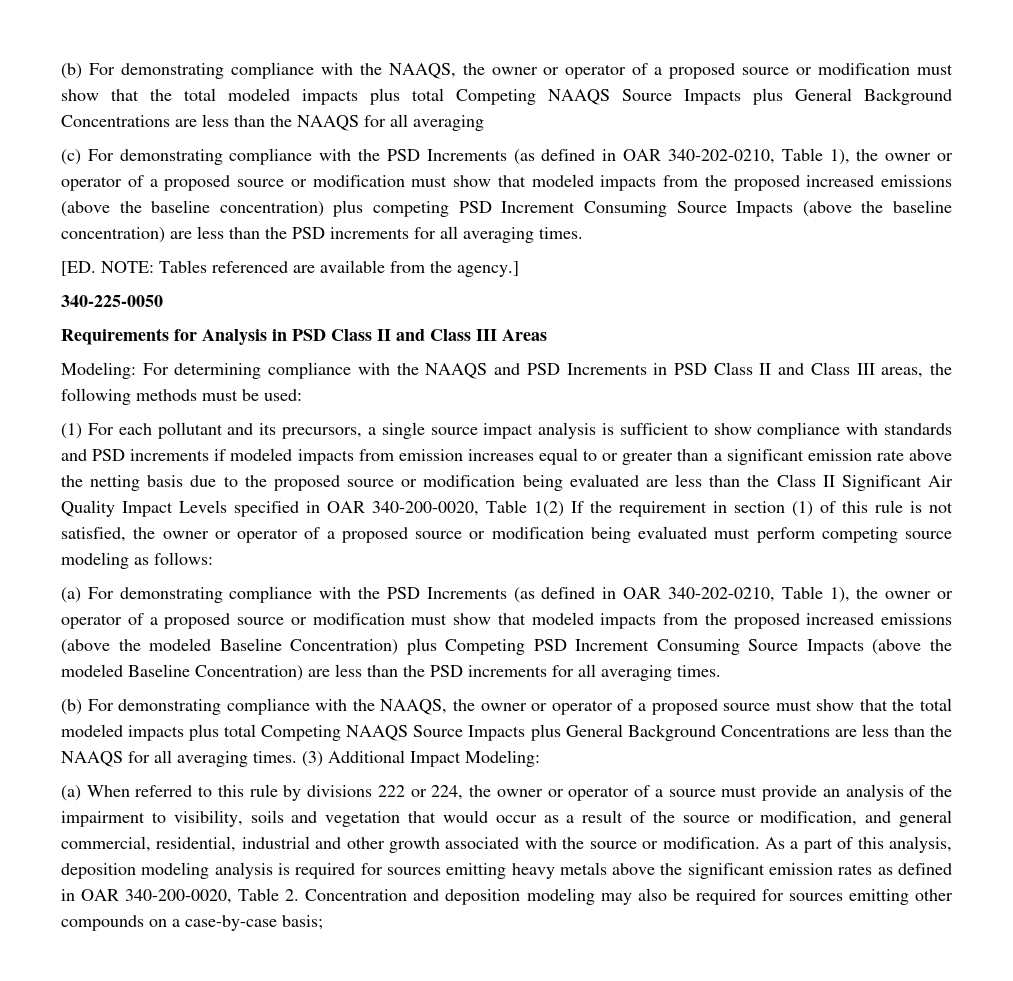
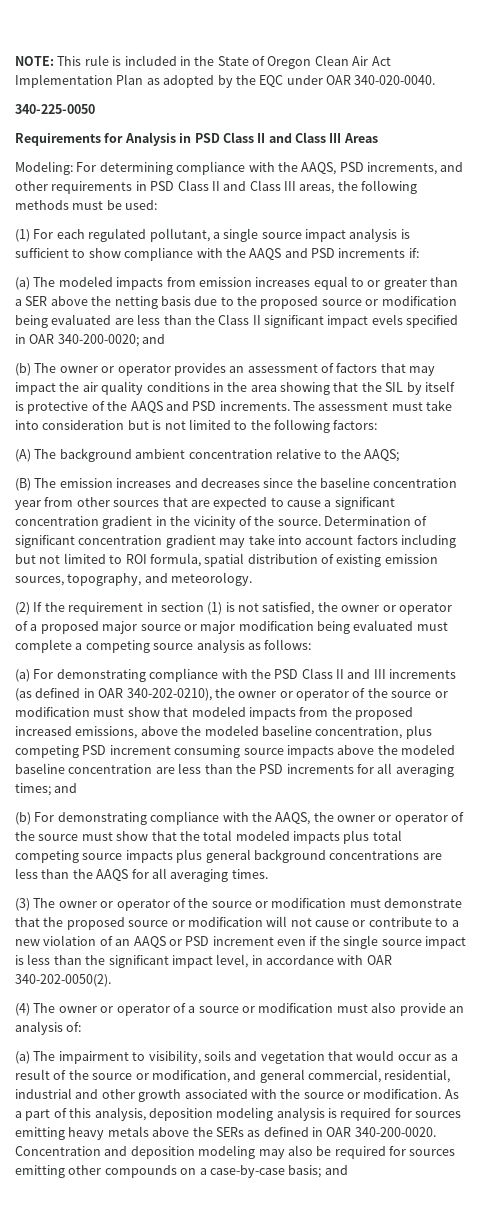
[61,62,954,79] [61,88,952,105] [61,114,484,131] [61,148,954,165] [61,174,952,191] [61,200,953,217] [61,226,583,243] [61,260,519,277] (b) For demonstrating compliance with the NAAQS, the owner or operator of a proposed source or modification must show that the total modeled impacts plus total Competing NAAQS Source Impacts plus General Background Concentrations are less than the NAAQS for all averaging // (c) For demonstrating compliance with the PSD Increments (as defined in OAR 340-202-0210, Table 1), the owner or operator of a proposed source or modification must show that modeled impacts from the proposed increased emissions (above the baseline concentration) plus competing PSD Increment Consuming Source Impacts (above the baseline concentration) are less than the PSD increments for all averaging times. // [ED. NOTE: Tables referenced are available from the agency.] -> [15,55,391,69] [15,74,436,88] NOTE: This rule is included in the State of Oregon Clean Air Act Implementation Plan as adopted by the EQC under OAR 340-020-0040.
[425,363,647,379] NAAQS and PSD Increments -> [301,162,464,175] [15,181,133,194] AAQS, PSD increments, and other requirements
[157,422,362,439] pollutant and its precursors, -> [88,228,210,242] regulated pollutant,
[884,423,953,435] standards -> [225,248,282,260] the AAQS
[214,449,227,461] if -> [408,248,419,258] [15,277,56,290] if: // (a) The
[726,449,904,465] significant emission rate -> [25,296,48,306] SER
[841,475,953,491] [61,500,564,517] Significant Air Quality Impact Levels specified in OAR 340-200-0020, Table 1(2) -> [264,314,459,328] [15,334,166,347] [15,363,436,376] [15,381,455,395] [15,400,453,414] [15,419,378,433] [15,448,399,462] [15,477,458,491] [15,497,395,510] [15,516,428,529] [15,534,456,548] [15,553,438,567] [15,572,253,586] [15,602,30,615] significant impact evels specified in OAR 340-200-0020; and // (b) The owner or operator provides an assessment of factors that may impact the air quality conditions in the area showing that the SIL by itself is protective of the AAQS and PSD increments. The assessment must take into consideration but is not limited to the following factors: // (A) The background ambient concentration relative to the AAQS; // (B) The emission increases and decreases since the baseline concentration year from other sources that are expected to cause a significant concentration gradient in the vicinity of the source. Determination of significant concentration gradient may take into account factors including but not limited to ROI formula, spatial distribution of existing emission sources, topography, and meteorology. // (2)
[820,500,903,513] of this rule -> (223, 608) none
[415,531,486,539] source or -> [102,621,236,634] major source or major
[756,527,952,543] [61,552,129,569] perform competing source modeling -> [15,639,245,653] complete a competing source analysis
[426,586,954,603] [61,613,231,629] Increments (as defined in OAR 340-202-0210, Table 1), the owner or operator of a proposed -> [301,668,457,679] [15,688,388,701] Class II and III increments (as defined in OAR 340-202-0210), the owner or operator of the
[881,613,952,625] [61,638,953,655] [61,664,721,681] [61,698,718,715] emissions (above the modeled Baseline Concentration) plus Competing PSD Increment Consuming Source Impacts (above the modeled Baseline Concentration) are less than the PSD increments for all averaging times. // (b) For demonstrating compliance with the NAAQS, the owner or operator of a proposed -> [75,725,432,739] [15,744,455,758] [15,763,454,777] [15,783,78,796] [15,811,465,825] [15,831,35,841] emissions, above the modeled baseline concentration, plus competing PSD increment consuming source impacts above the modeled baseline concentration are less than the PSD increments for all averaging times; and // (b) For demonstrating compliance with the AAQS, the owner or operator of the
[261,724,953,741] [61,750,540,767] [61,784,492,801] Competing NAAQS Source Impacts plus General Background Concentrations are less than the NAAQS for all averaging times. (3) Additional Impact Modeling: // (a) When referred to this rule by divisions 222 or 224, the -> [15,849,442,863] [15,868,268,882] [15,898,463,911] [15,916,459,930] [15,935,466,949] [15,954,392,968] [15,974,111,987] [15,1003,56,1016] competing source impacts plus general background concentrations are less than the AAQS for all averaging times. // (3) The owner or operator of the source or modification must demonstrate that the proposed source or modification will not cause or contribute to a new violation of an AAQS or PSD increment even if the single source impact is less than the significant impact level, in accordance with OAR 340-202-0050(2). // (4) The
[721,784,953,801] must provide an analysis of the -> [242,1002,464,1016] [15,1021,82,1035] [15,1051,56,1064] or modification must also provide an analysis of: // (a) The
[687,863,873,879] significant emission rates -> [215,1127,244,1137] SERs
[125,888,300,904] 340-200-0020, Table 2. -> [354,1127,436,1137] 340-200-0020.
(323, 922) none -> [324,1165,348,1175] and

